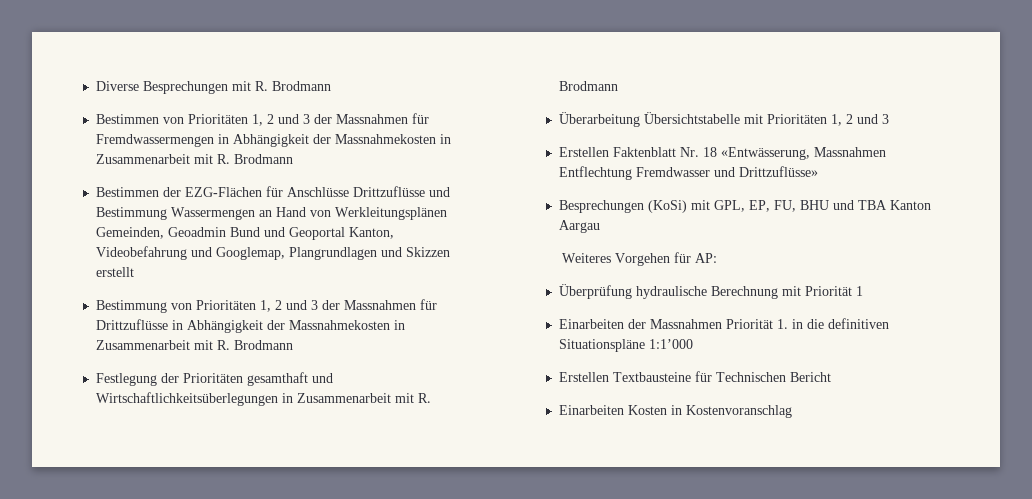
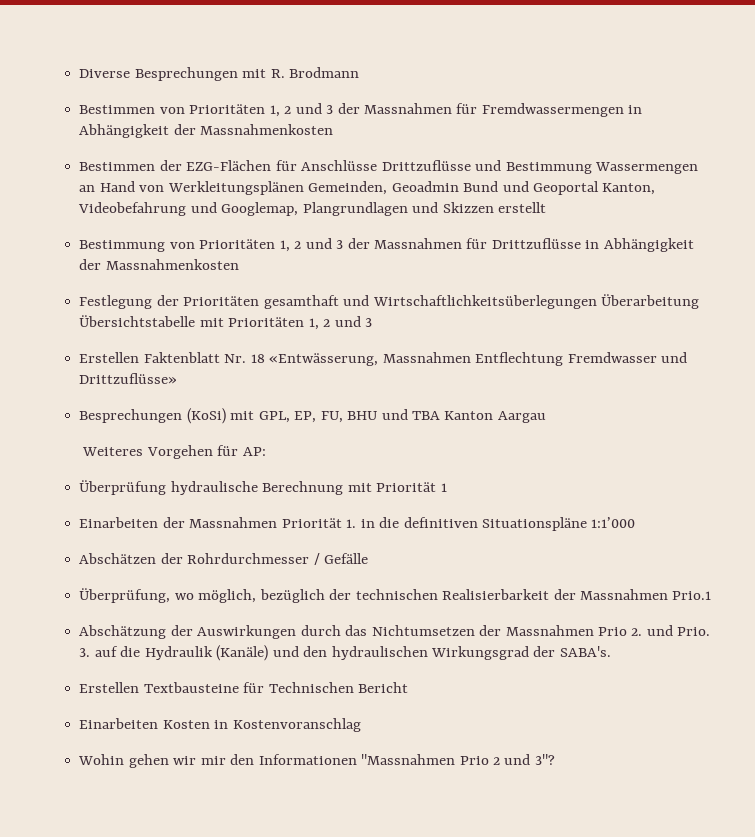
[335,134,452,144] [96,154,294,164] Massnahmekosten in Zusammenarbeit mit R. Brodmann -> [200,124,334,135] Massnahmenkosten
[289,320,406,330] [96,340,294,350] Massnahmekosten in Zusammenarbeit mit R. Brodmann -> [105,259,239,270] Massnahmenkosten
[282,393,432,403] [559,81,619,91] in Zusammenarbeit mit R. Brodmann // -> (597, 302) none
(694, 344) none -> [79,553,369,565] [79,588,712,603] [79,625,711,639] [79,645,611,661] // Abschätzen der Rohrdurchmesser / Gefälle // Überprüfung, wo möglich, bezüglich der technischen Realisierbarkeit der Massnahmen Prio.1 // Abschätzung der Auswirkungen durch das Nichtumsetzen der Massnahmen Prio 2. und Prio. 3. auf die Hydraulik (Kanäle) und den hydraulischen Wirkungsgrad der SABA's.
(793, 411) none -> [78,754,555,768] // Wohin gehen wir mir den Informationen "Massnahmen Prio 2 und 3"?

